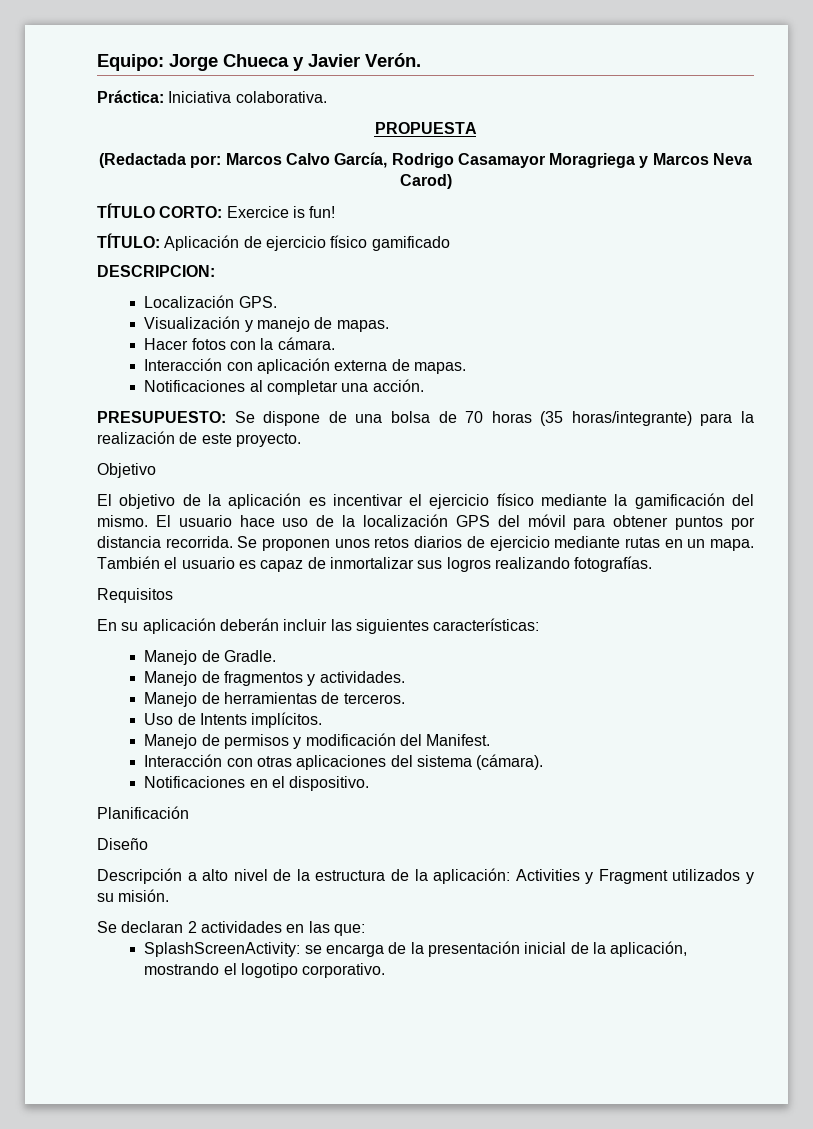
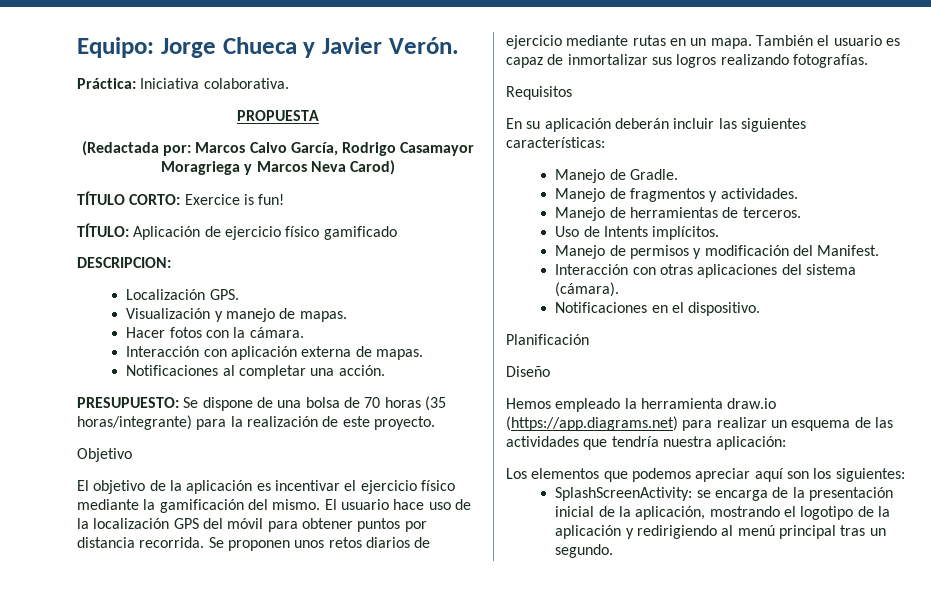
[97,868,754,884] [97,889,170,902] [97,921,365,936] Descripción a alto nivel de la estructura de la aplicación: Activities y Fragment utilizados y su misión. // Se declaran 2 actividades en las que: -> [506,398,777,412] [506,416,893,431] [506,436,787,450] [506,468,905,482] Hemos empleado la herramienta draw.io (https://app.diagrams.net) para realizar un esquema de las actividades que tendría nuestra aplicación: // Los elementos que podemos apreciar aquí son los siguientes:
[302,963,386,978] corporativo. -> [857,506,890,517] [555,525,886,539] [555,544,614,558] de la aplicación y redirigiendo al menú principal tras un segundo.

